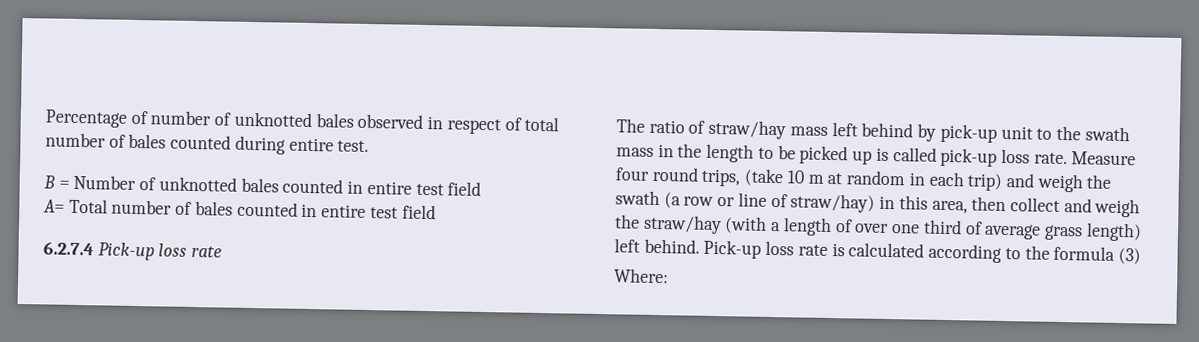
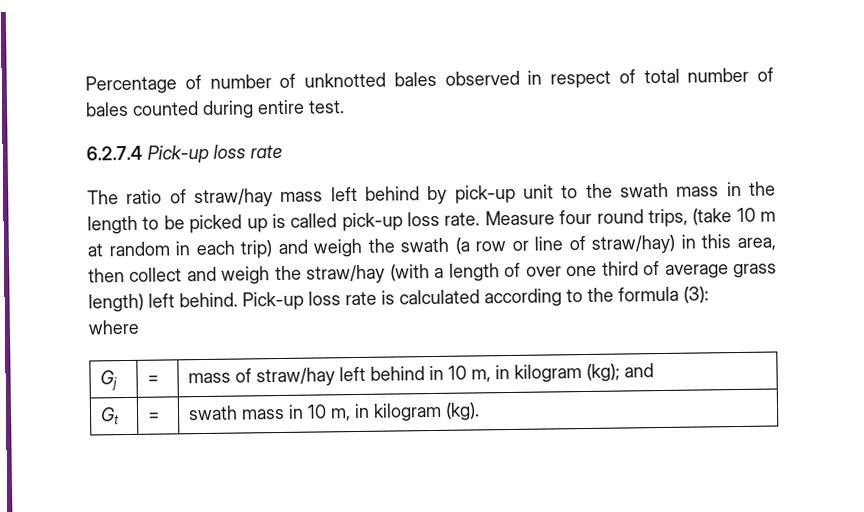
[43,174,482,196] [43,198,436,220] // B = Number of unknotted bales counted in entire test field // A= Total number of bales counted in entire test field -> (345, 107) none
[1117,247,1141,265] [614,268,669,284] (3) // Where: -> [683,286,709,304] [88,319,139,335] [100,370,118,391] [147,375,160,384] [188,363,655,387] [100,407,121,425] [148,412,161,421] [188,402,481,422] (3): // where // Gj | = | mass of straw/hay left behind in 10 m, in kilogram (kg); and // Gt | = | swath mass in 10 m, in kilogram (kg).

